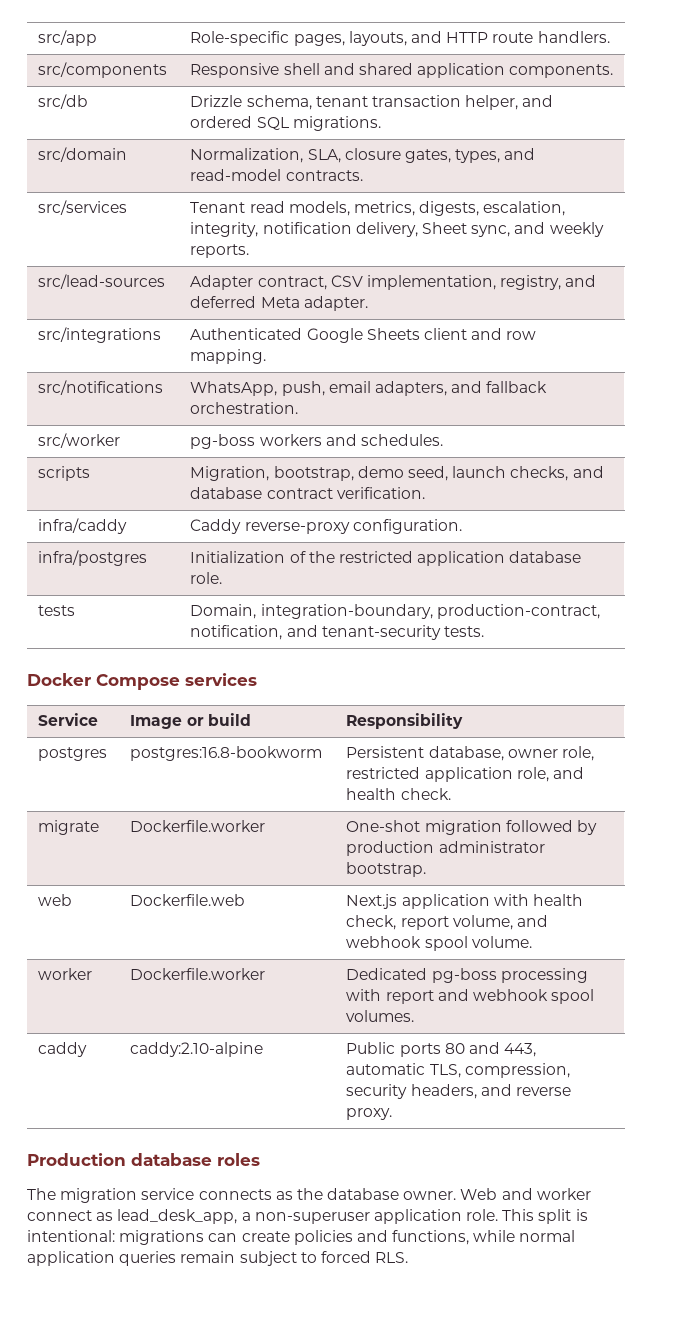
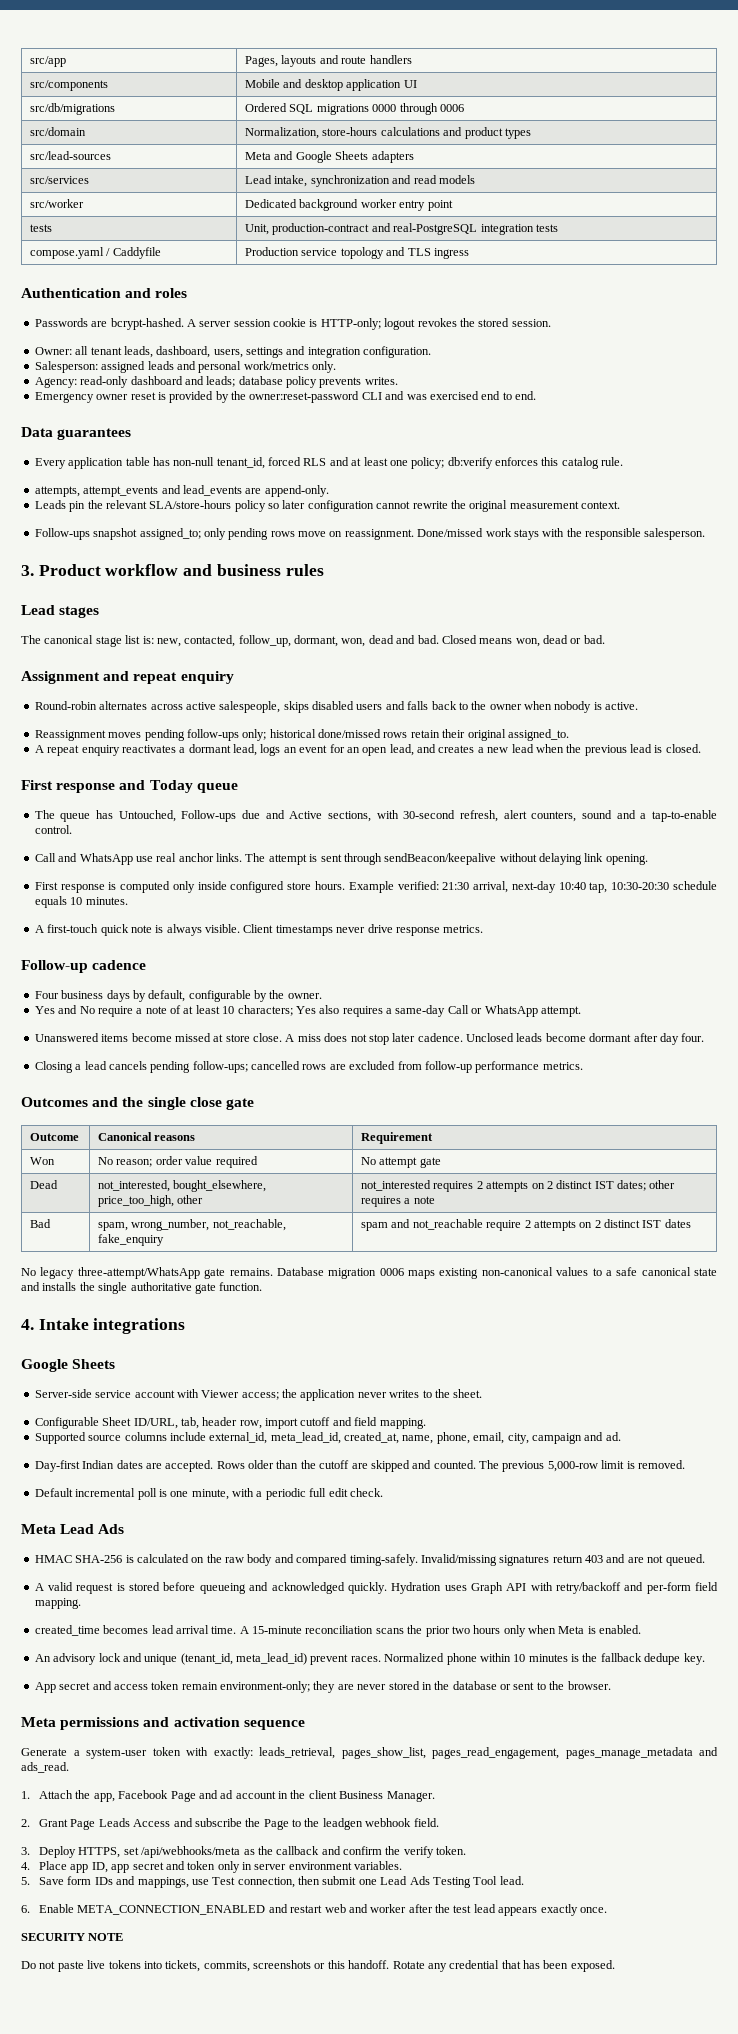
[190,31,610,46] [38,62,168,78] [190,63,614,78] [38,94,89,109] [190,95,554,110] [190,116,381,131] [38,147,128,162] [190,148,536,163] [190,169,363,181] [38,200,128,215] [190,201,566,216] [190,222,604,237] [190,244,250,258] [38,274,166,289] [190,275,597,290] [190,296,368,311] [38,327,162,343] [190,328,537,343] [190,349,267,364] [38,380,164,395] [190,381,548,396] [190,402,299,414] [38,433,121,448] [190,434,444,449] [38,466,91,481] [190,466,604,481] [190,487,425,499] [38,518,128,534] [190,519,462,534] [38,550,148,566] [190,551,582,566] [190,572,223,584] [38,605,76,616] [190,604,600,619] [190,625,485,640] [27,673,257,690] [38,713,99,726] [130,713,251,729] [346,713,464,729] [38,747,108,761] [130,746,323,761] [346,746,595,761] [346,767,585,782] [346,788,451,800] [38,820,100,835] [130,820,266,832] [346,820,598,835] [346,841,545,856] [346,862,427,877] [38,894,73,906] [130,894,246,906] [346,894,584,909] [346,915,549,930] [346,936,532,951] [38,968,93,980] [130,968,266,980] [346,968,588,983] [346,989,595,1004] [346,1010,415,1022] [38,1042,88,1057] [130,1042,264,1057] [346,1042,537,1057] [346,1063,570,1078] [346,1084,572,1099] [346,1108,393,1120] [27,1153,260,1166] [27,1188,591,1203] [27,1209,588,1224] [27,1230,576,1245] [27,1251,409,1266] Role-specific pages, layouts, and HTTP route handlers. // src/components | Responsive shell and shared application components. // src/db | Drizzle schema, tenant transaction helper, and ordered SQL migrations. // src/domain | Normalization, SLA, closure gates, types, and read-model contracts. // src/services | Tenant read models, metrics, digests, escalation, integrity, notification delivery, Sheet sync, and weekly reports. // src/lead-sources | Adapter contract, CSV implementation, registry, and deferred Meta adapter. // src/integrations | Authenticated Google Sheets client and row mapping. // src/notifications | WhatsApp, push, email adapters, and fallback orchestration. // src/worker | pg-boss workers and schedules. // scripts | Migration, bootstrap, demo seed, launch checks, and database contract verification. // infra/caddy | Caddy reverse-proxy configuration. // infra/postgres | Initialization of the restricted application database role. // tests | Domain, integration-boundary, production-contract, notification, and tenant-security tests. // Docker Compose services // Service | Image or build | Responsibility // postgres | postgres:16.8-bookworm | Persistent database, owner role, restricted application role, and health check. // migrate | Dockerfile.worker | One-shot migration followed by production administrator bootstrap. // web | Dockerfile.web | Next.js application with health check, report volume, and webhook spool volume. // worker | Dockerfile.worker | Dedicated pg-boss processing with report and webhook spool volumes. // caddy | caddy:2.10-alpine | Public ports 80 and 443, automatic TLS, compression, security headers, and reverse proxy. // Production database roles // The migration service connects as the database owner. Web and worker connect as lead_desk_app, a non-superuser application role. This split is intentional: migrations can create policies and functions, while normal application queries remain subject to forced RLS. -> [245,55,412,67] [30,80,109,91] [245,79,417,91] [30,103,116,115] [245,103,464,115] [30,127,87,136] [245,127,531,139] [30,151,112,160] [245,151,414,163] [30,176,90,184] [245,175,475,187] [30,199,85,208] [245,199,453,211] [30,224,53,232] [245,223,558,235] [30,247,161,259] [245,247,469,259] [21,288,188,298] [34,318,551,330] [34,346,432,358] [34,361,336,373] [34,376,398,388] [34,391,536,403] [21,427,132,440] [34,457,624,469] [34,485,329,497] [34,500,620,512] [34,528,706,540] [21,564,324,576] [21,605,100,618] [21,635,605,647] [21,671,234,684] [34,701,639,713] [34,729,569,741] [34,744,701,756] [21,780,238,793] [34,810,717,822] [34,825,72,834] [34,853,648,865] [34,881,717,893] [34,896,128,908] [34,924,484,936] [21,960,147,973] [34,990,322,1002] [34,1005,581,1017] [34,1033,705,1045] [34,1061,583,1073] [21,1097,254,1110] [30,1133,80,1141] [98,1132,196,1141] [361,1132,434,1144] [30,1157,56,1165] [98,1156,258,1168] [361,1157,441,1168] [30,1180,59,1189] [98,1180,267,1192] [98,1195,204,1207] [361,1180,676,1192] [361,1196,435,1207] [30,1219,52,1228] [98,1219,286,1231] [98,1234,165,1246] [361,1219,691,1231] [21,1267,717,1279] [21,1282,263,1294] [21,1318,186,1334] [21,1359,116,1372] [34,1389,483,1401] [34,1417,426,1429] [34,1432,621,1444] [34,1460,685,1472] [34,1488,383,1500] [21,1524,125,1534] [34,1554,705,1566] [34,1582,718,1594] [34,1598,81,1609] [34,1625,642,1637] [34,1653,705,1665] [34,1681,611,1693] [21,1717,305,1730] [21,1747,718,1759] [21,1762,69,1773] [21,1790,435,1802] [21,1818,439,1830] [21,1846,467,1858] [21,1861,403,1873] [21,1876,524,1888] [21,1904,607,1916] [21,1933,124,1941] [21,1960,615,1972] Pages, layouts and route handlers // src/components | Mobile and desktop application UI // src/db/migrations | Ordered SQL migrations 0000 through 0006 // src/domain | Normalization, store-hours calculations and product types // src/lead-sources | Meta and Google Sheets adapters // src/services | Lead intake, synchronization and read models // src/worker | Dedicated background worker entry point // tests | Unit, production-contract and real-PostgreSQL integration tests // compose.yaml / Caddyfile | Production service topology and TLS ingress // Authentication and roles // Passwords are bcrypt-hashed. A server session cookie is HTTP-only; logout revokes the stored session. // Owner: all tenant leads, dashboard, users, settings and integration configuration. // Salesperson: assigned leads and personal work/metrics only. // Agency: read-only dashboard and leads; database policy prevents writes. // Emergency owner reset is provided by the owner:reset-password CLI and was exercised end to end. // Data guarantees // Every application table has non-null tenant_id, forced RLS and at least one policy; db:verify enforces this catalog rule. // attempts, attempt_events and lead_events are append-only. // Leads pin the relevant SLA/store-hours policy so later configuration cannot rewrite the original measurement context. // Follow-ups snapshot assigned_to; only pending rows move on reassignment. Done/missed work stays with the responsible salesperson. // 3. Product workflow and business rules // Lead stages // The canonical stage list is: new, contacted, follow_up, dormant, won, dead and bad. Closed means won, dead or bad. // Assignment and repeat enquiry // Round-robin alternates across active salespeople, skips disabled users and falls back to the owner when nobody is active. // Reassignment moves pending follow-ups only; historical done/missed rows retain their original assigned_to. // A repeat enquiry reactivates a dormant lead, logs an event for an open lead, and creates a new lead when the previous lead is closed. // First response and Today queue // The queue has Untouched, Follow-ups due and Active sections, with 30-second refresh, alert counters, sound and a tap-to-enable control. // Call and WhatsApp use real anchor links. The attempt is sent through sendBeacon/keepalive without delaying link opening. // First response is computed only inside configured store hours. Example verified: 21:30 arrival, next-day 10:40 tap, 10:30-20:30 schedule equals 10 minutes. // A first-touch quick note is always visible. Client timestamps never drive response metrics. // Follow-up cadence // Four business days by default, configurable by the owner. // Yes and No require a note of at least 10 characters; Yes also requires a same-day Call or WhatsApp attempt. // Unanswered items become missed at store close. A miss does not stop later cadence. Unclosed leads become dormant after day four. // Closing a lead cancels pending follow-ups; cancelled rows are excluded from follow-up performance metrics. // Outcomes and the single close gate // Outcome | Canonical reasons | Requirement // Won | No reason; order value required | No attempt gate // Dead | not_interested, bought_elsewhere, price_too_high, other | not_interested requires 2 attempts on 2 distinct IST dates; other requires a note // Bad | spam, wrong_number, not_reachable, fake_enquiry | spam and not_reachable require 2 attempts on 2 distinct IST dates // No legacy three-attempt/WhatsApp gate remains. Database migration 0006 maps existing non-canonical values to a safe canonical state and installs the single authoritative gate function. // 4. Intake integrations // Google Sheets // Server-side service account with Viewer access; the application never writes to the sheet. // Configurable Sheet ID/URL, tab, header row, import cutoff and field mapping. // Supported source columns include external_id, meta_lead_id, created_at, name, phone, email, city, campaign and ad. // Day-first Indian dates are accepted. Rows older than the cutoff are skipped and counted. The previous 5,000-row limit is removed. // Default incremental poll is one minute, with a periodic full edit check. // Meta Lead Ads // HMAC SHA-256 is calculated on the raw body and compared timing-safely. Invalid/missing signatures return 403 and are not queued. // A valid request is stored before queueing and acknowledged quickly. Hydration uses Graph API with retry/backoff and per-form field mapping. // created_time becomes lead arrival time. A 15-minute reconciliation scans the prior two hours only when Meta is enabled. // An advisory lock and unique (tenant_id, meta_lead_id) prevent races. Normalized phone within 10 minutes is the fallback dedupe key. // App secret and access token remain environment-only; they are never stored in the database or sent to the browser. // Meta permissions and activation sequence // Generate a system-user token with exactly: leads_retrieval, pages_show_list, pages_read_engagement, pages_manage_metadata and ads_read. // 1. Attach the app, Facebook Page and ad account in the client Business Manager. // 2. Grant Page Leads Access and subscribe the Page to the leadgen webhook field. // 3. Deploy HTTPS, set /api/webhooks/meta as the callback and confirm the verify token. // 4. Place app ID, app secret and token only in server environment variables. // 5. Save form IDs and mappings, use Test connection, then submit one Lead Ads Testing Tool lead. // 6. Enable META_CONNECTION_ENABLED and restart web and worker after the test lead appears exactly once. // SECURITY NOTE // Do not paste live tokens into tickets, commits, screenshots or this handoff. Rotate any credential that has been exposed.

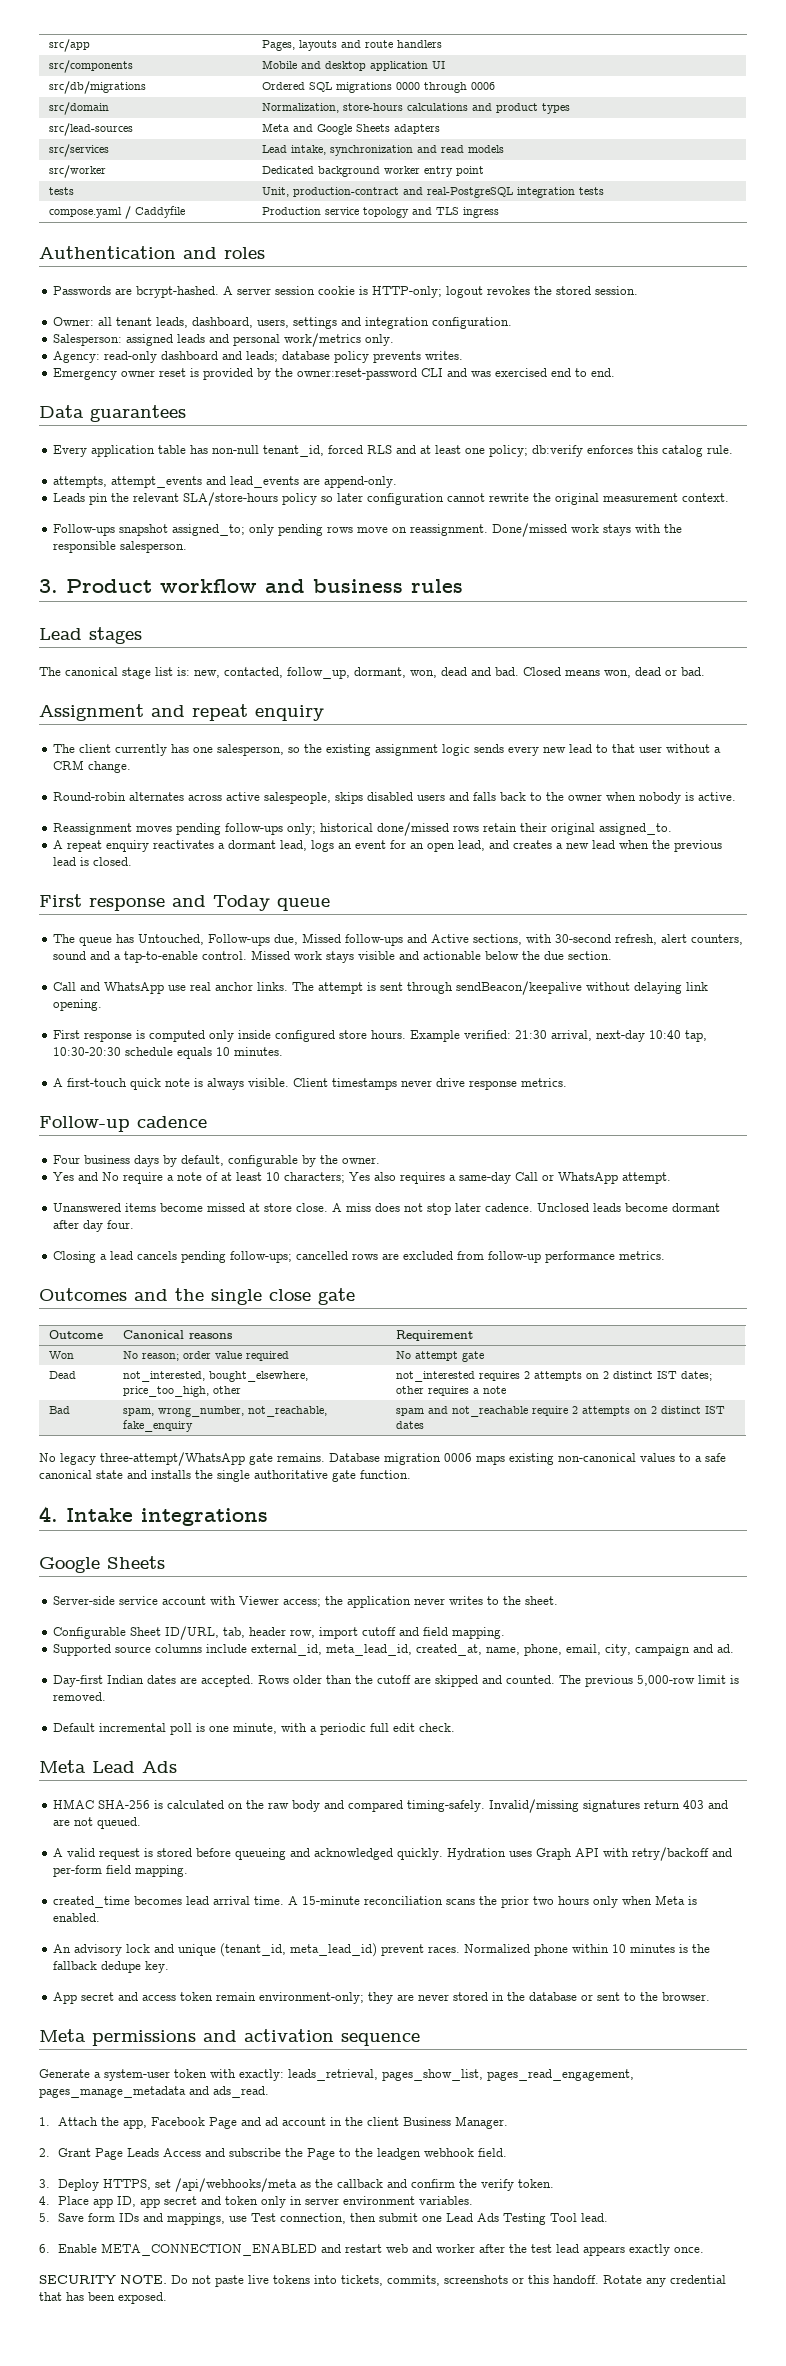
(234, 677) none -> [53,744,722,756] [53,760,132,773] // The client currently has one salesperson, so the existing assignment logic sends every new lead to that user without a CRM change.
[242,810,261,819] due -> [274,933,404,946] due, Missed follow-ups
(72, 829) none -> [251,950,613,963] Missed work stays visible and actionable below the due section.
[88,1933,124,1941] NOTE // -> [120,2275,167,2284] NOTE.

